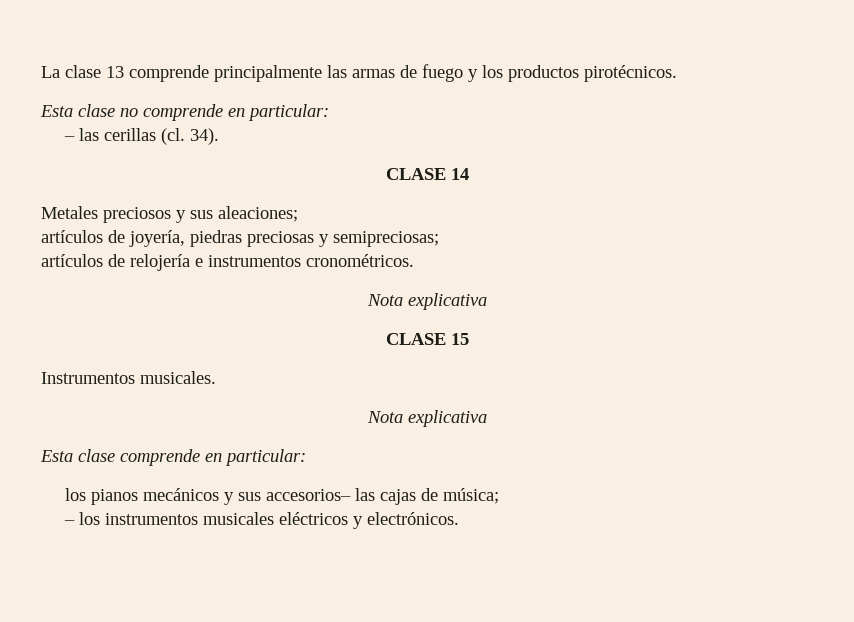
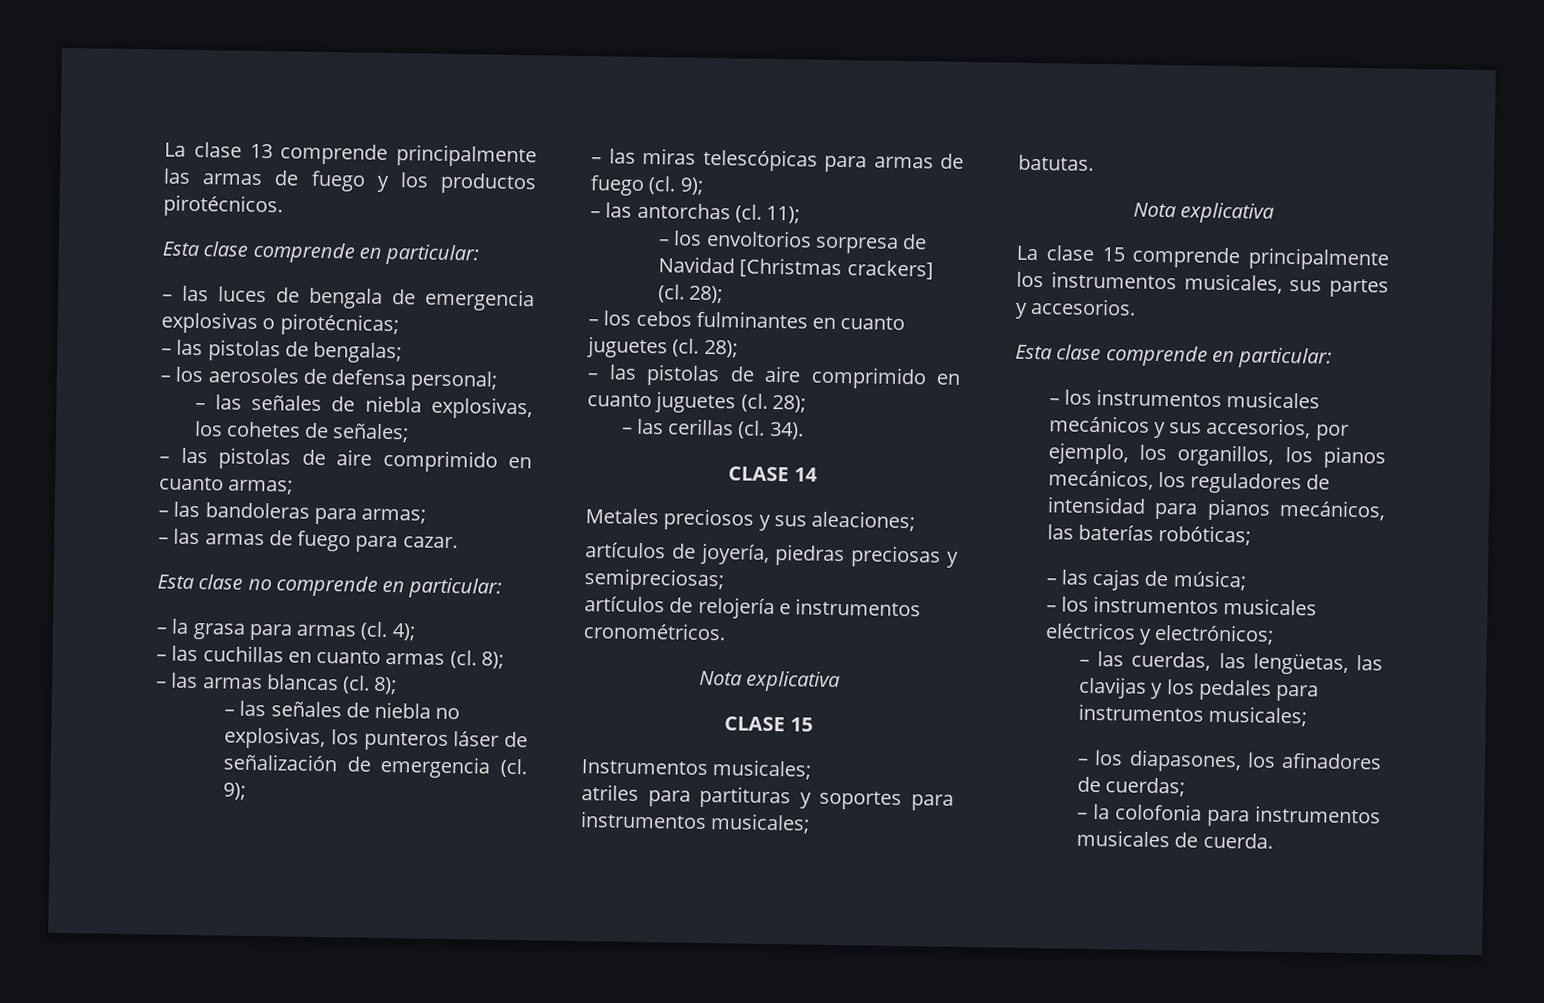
(677, 73) none -> [162,241,480,266] [162,285,535,312] [161,311,399,337] [161,339,403,364] [160,366,498,392] [194,394,533,420] [193,421,410,443] [159,447,532,473] [159,476,294,495] [158,501,427,525] [158,528,458,553] // Esta clase comprende en particular: // – las luces de bengala de emergencia explosivas o pirotécnicas; // – las pistolas de bengalas; // – los aerosoles de defensa personal; // – las señales de niebla explosivas, los cohetes de señales; // – las pistolas de aire comprimido en cuanto armas; // – las bandoleras para armas; // – las armas de fuego para cazar.
(329, 112) none -> [156,618,416,641] [156,645,504,669] [156,672,398,695] [224,700,461,720] [224,726,528,751] [223,753,527,779] [223,782,247,800] [591,147,964,173] [590,175,704,196] [590,202,801,224] [658,229,928,254] [658,256,934,280] [658,284,724,304] [588,310,906,331] [586,336,738,359] [587,364,961,390] [587,391,806,414] // – la grasa para armas (cl. 4); // – las cuchillas en cuanto armas (cl. 8); // – las armas blancas (cl. 8); // – las señales de niebla no explosivas, los punteros láser de señalización de emergencia (cl. 9); // – las miras telescópicas para armas de fuego (cl. 9); // – las antorchas (cl. 11); // – los envoltorios sorpresa de Navidad [Christmas crackers] (cl. 28); // – los cebos fulminantes en cuanto juguetes (cl. 28); // – las pistolas de aire comprimido en cuanto juguetes (cl. 28);
[140,371,216,384] [366,410,487,427] [40,449,306,466] [64,488,351,505] musicales. // Nota explicativa // Esta clase comprende en particular: // los pianos mecánicos y sus accesorios– -> [712,759,812,780] [581,784,954,811] [580,811,811,834] [1018,154,1094,171] [1132,202,1275,224] [1016,245,1389,271] [1016,271,1389,298] [1015,298,1137,319] [1015,344,1333,369] [1048,389,1321,409] [1048,415,1349,441] [1047,442,1386,469] [1047,469,1331,495] [1046,496,1386,521] [1046,524,1252,546] [1045,578,1057,585] musicales; // atriles para partituras y soportes para instrumentos musicales; // batutas. // Nota explicativa // La clase 15 comprende principalmente los instrumentos musicales, sus partes y accesorios. // Esta clase comprende en particular: // – los instrumentos musicales mecánicos y sus accesorios, por ejemplo, los organillos, los pianos mecánicos, los reguladores de intensidad para pianos mecánicos, las baterías robóticas; // –
[366,512,459,525] electrónicos. -> [1154,623,1275,645] [1079,651,1383,675] [1078,676,1320,702] [1078,703,1308,727] [1077,749,1382,773] [1077,776,1186,797] [1077,803,1381,827] [1076,829,1273,849] electrónicos; // – las cuerdas, las lengüetas, las clavijas y los pedales para instrumentos musicales; // – los diapasones, los afinadores de cuerdas; // – la colofonia para instrumentos musicales de cuerda.

